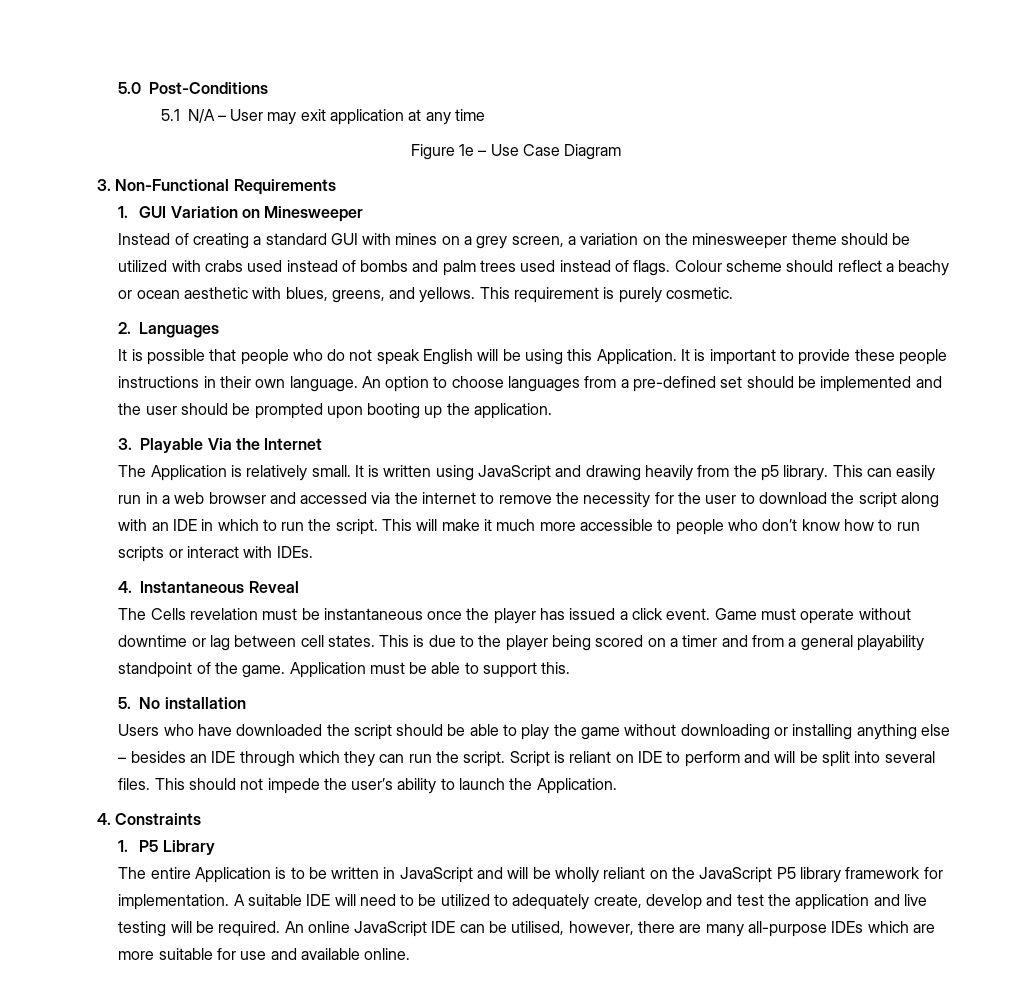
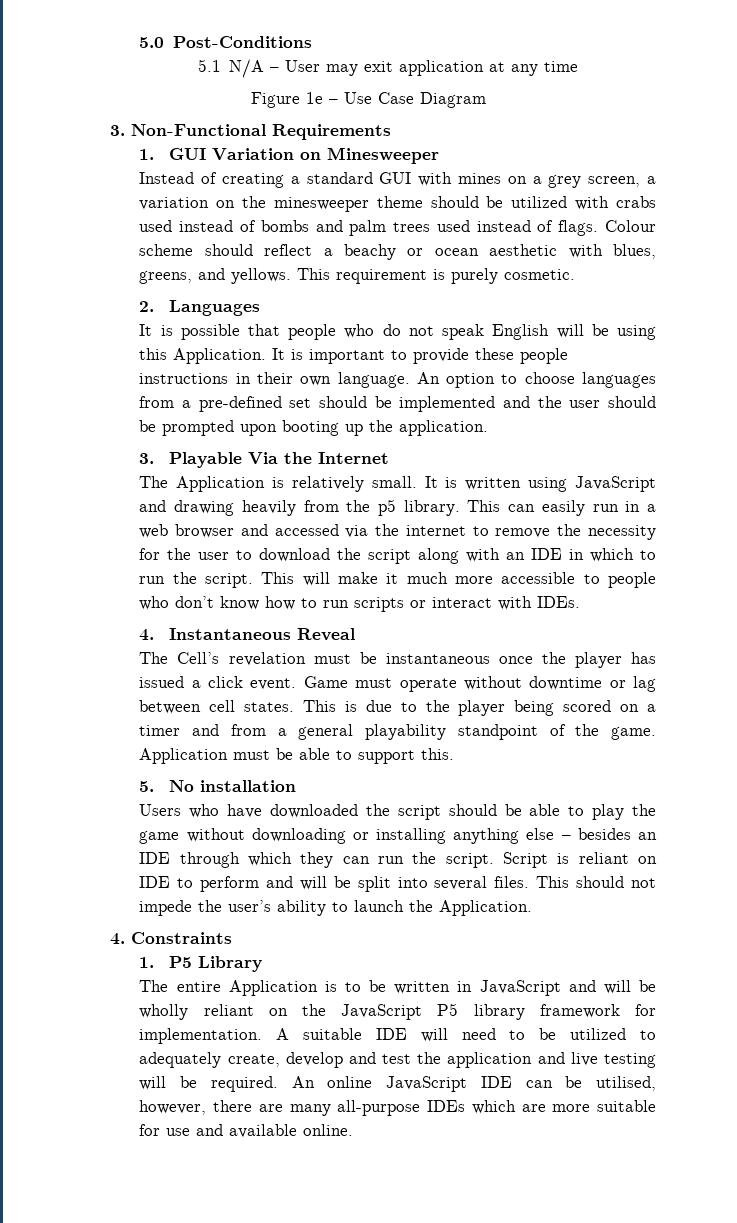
[150,608,186,620] Cells -> [177,652,220,664] Cell’s

